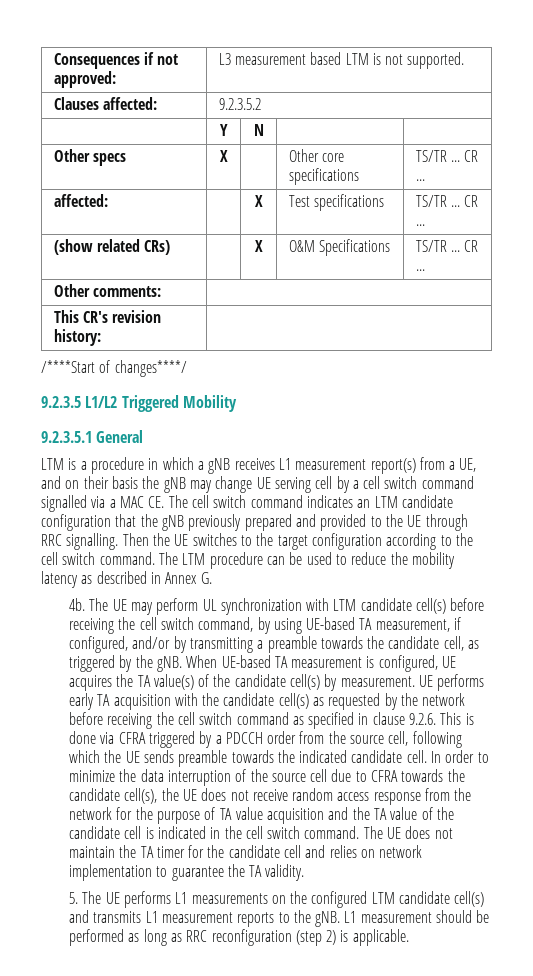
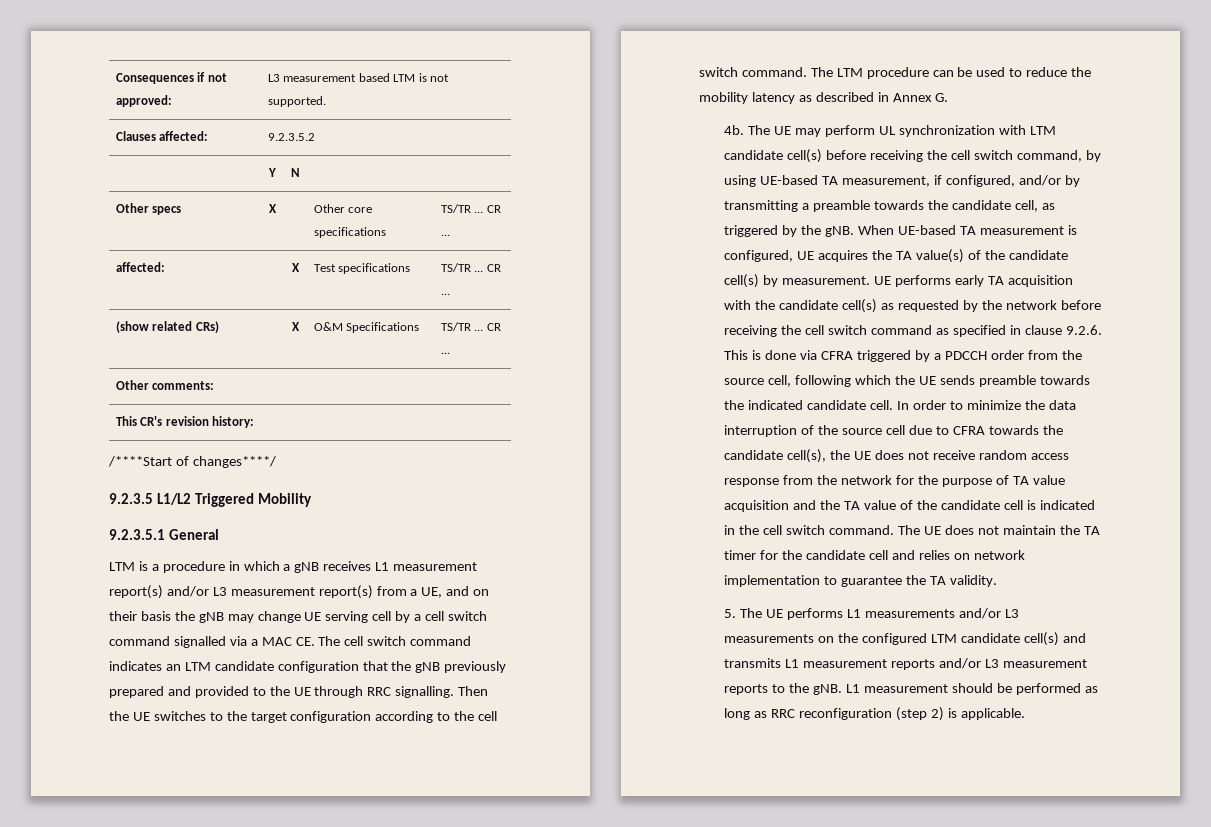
(416, 466) none -> [166,585,373,599] and/or L3 measurement report(s)
(268, 898) none -> [958,608,1019,619] [724,634,815,643] and/or L3 measurements
(275, 919) none -> [939,658,1087,669] [724,684,769,695] and/or L3 measurement reports

